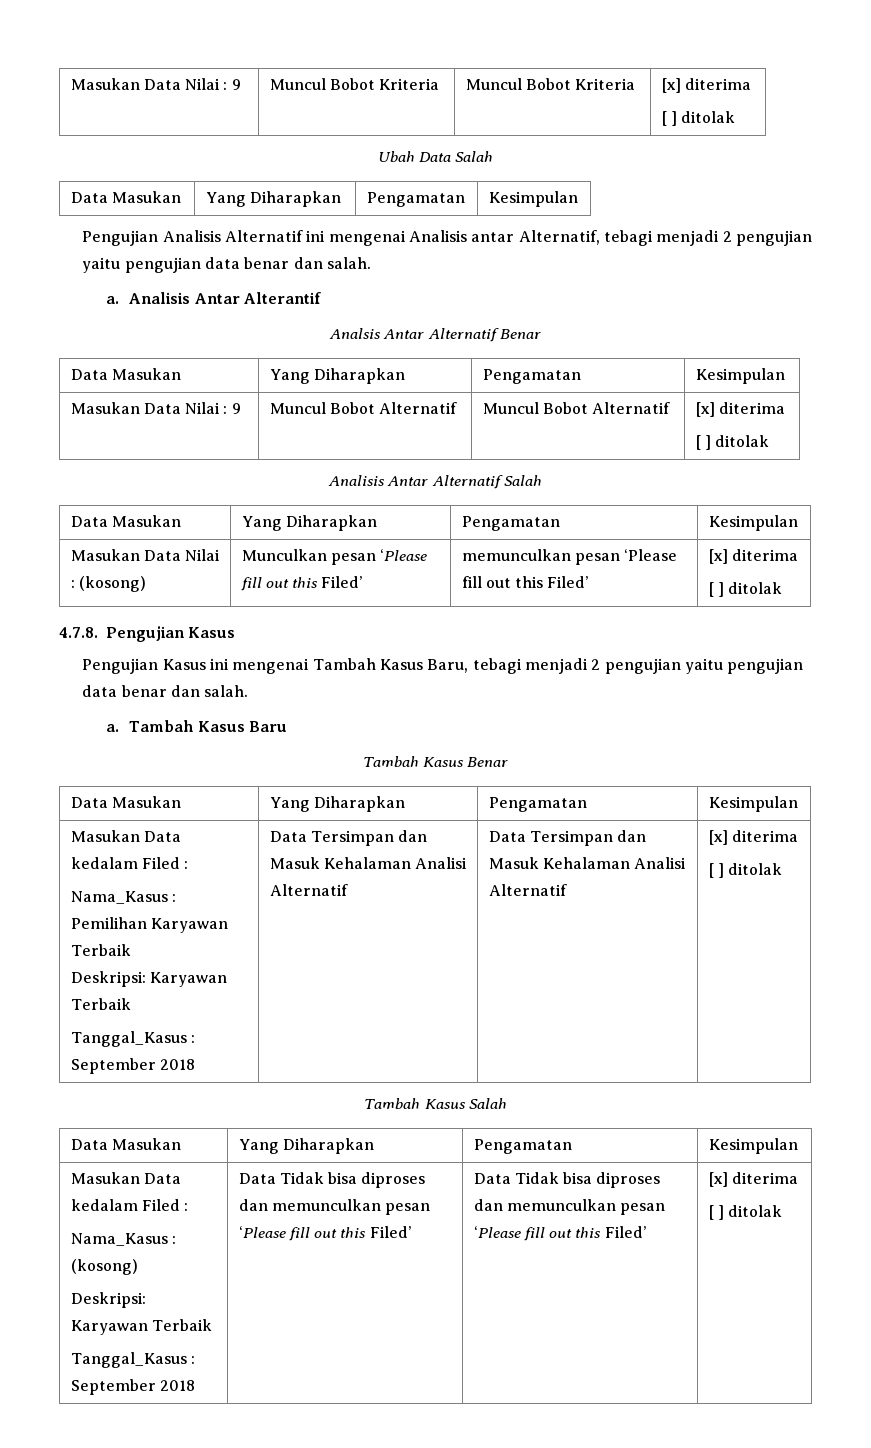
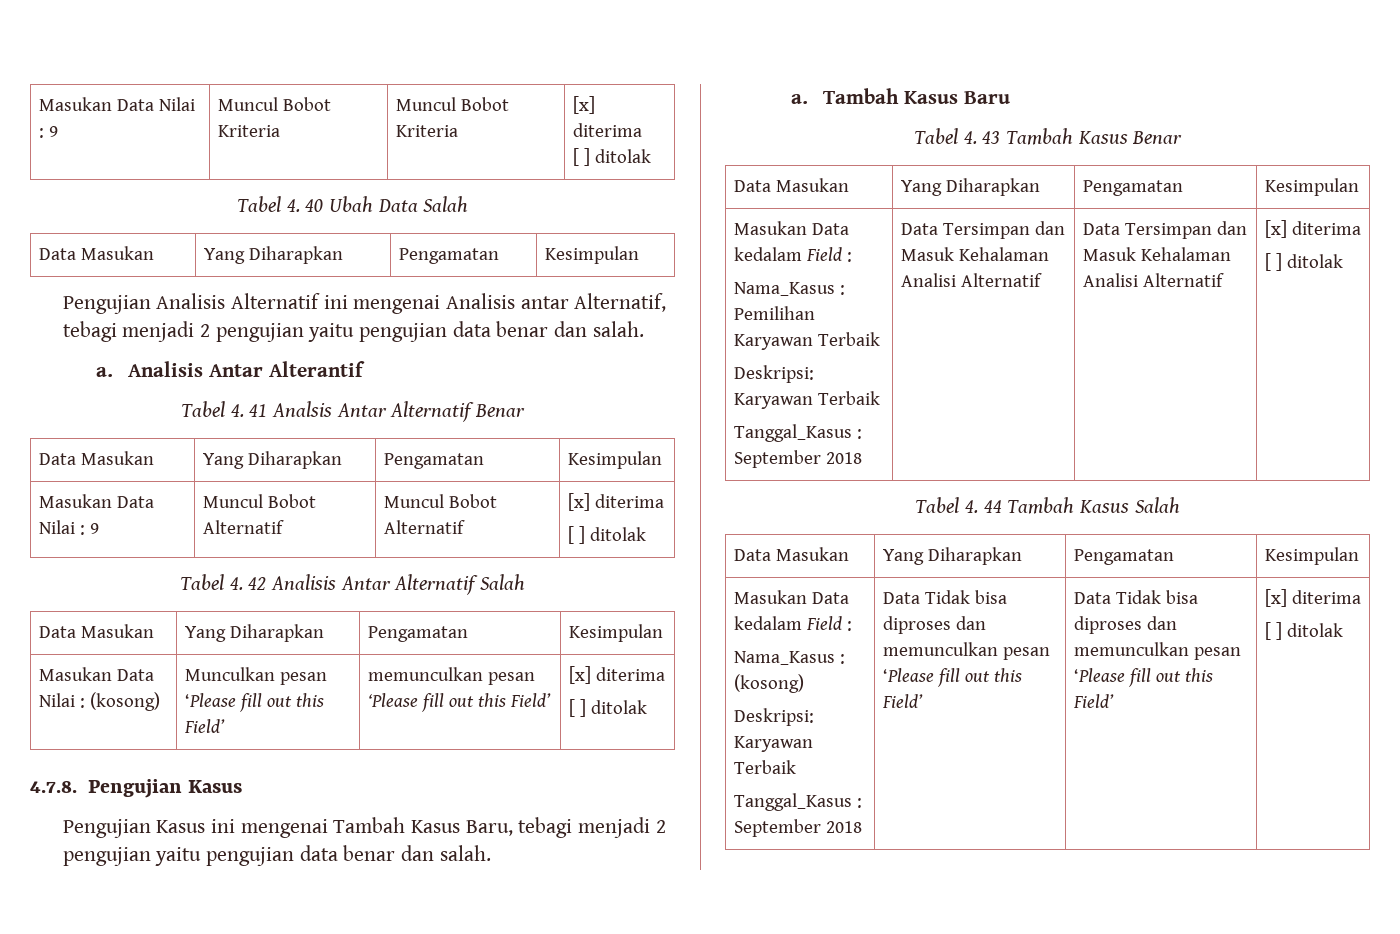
(736, 117) none -> [236,196,324,212] Tabel 4. 40
(321, 298) none -> [180,401,268,417] Tabel 4. 41
(770, 441) none -> [179,574,267,590] Tabel 4. 42
[321,576,364,588] [461,549,678,565] [461,576,590,588] Filed’ | memunculkan pesan ‘Please fill out this Filed’ -> [183,719,225,733] [367,667,535,685] [367,693,552,712] Field’ | memunculkan pesan ‘Please fill out this Field’
(287, 726) none -> [913,128,1001,144] Tabel 4. 43
[141,857,180,869] Filed -> [805,247,842,261] Field
(783, 869) none -> [915,497,1002,513] Tabel 4. 44
[141,1199,180,1211] Filed -> [805,616,842,630] Field
[369,1226,412,1238] Filed’ -> [881,694,923,708] Field’
[604,1226,647,1238] Filed’ -> [1072,694,1114,708] Field’

